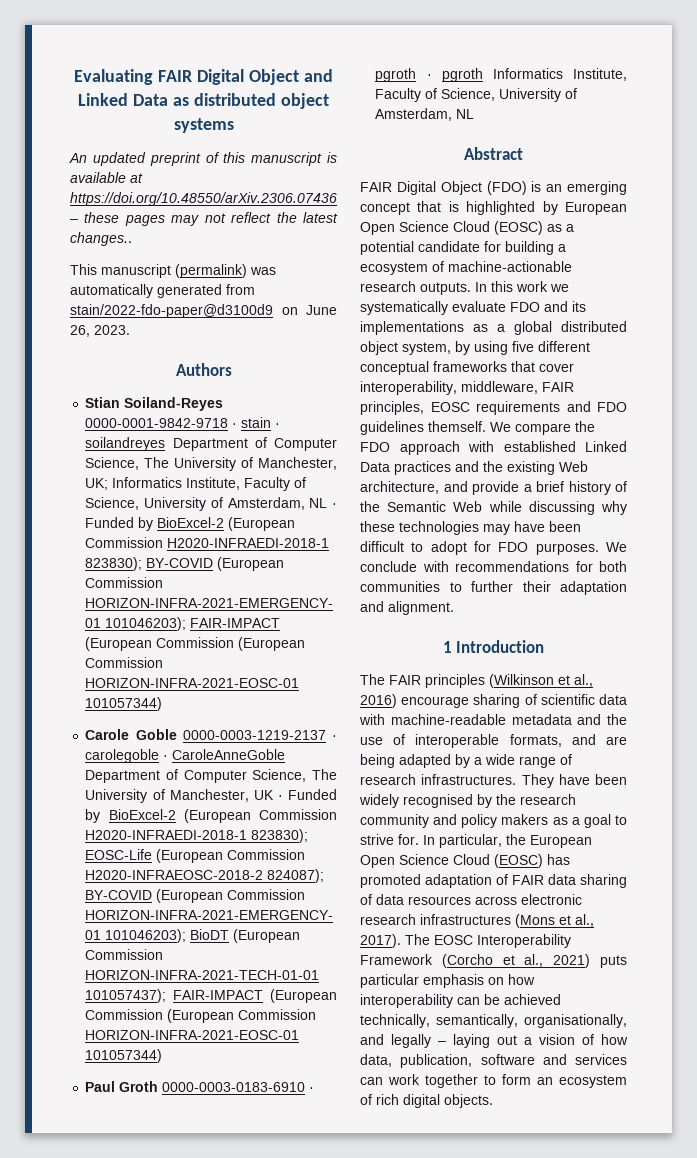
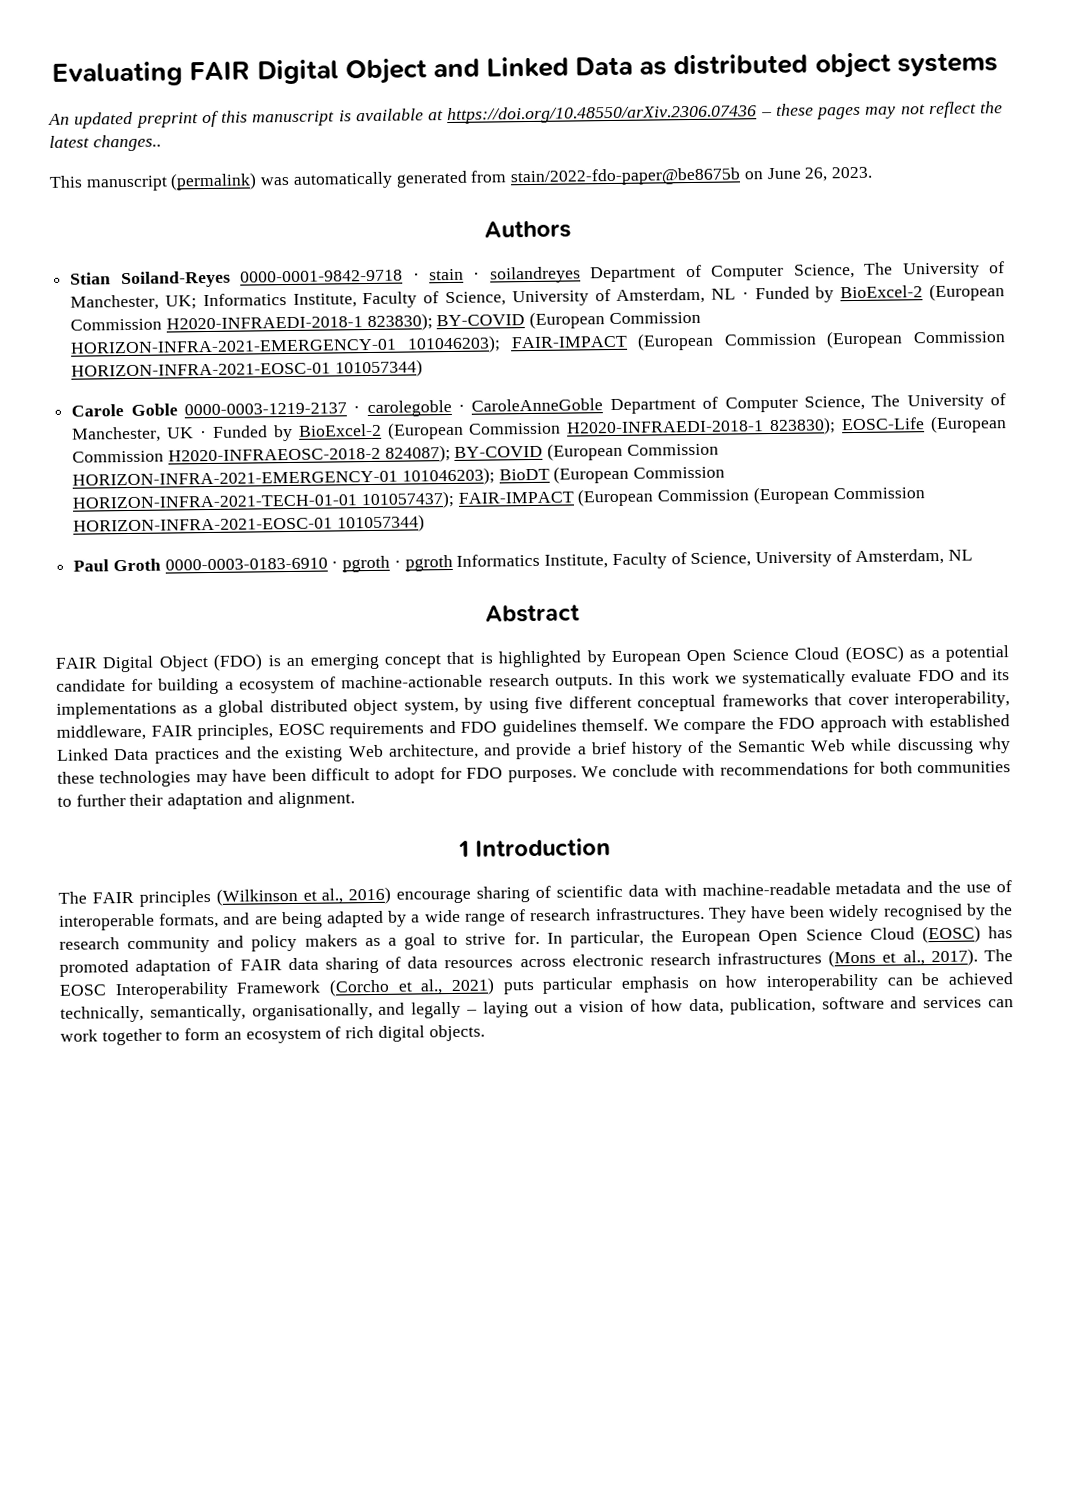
[70,304,273,318] stain/2022-fdo-paper@d3100d9 -> [510,167,742,187] stain/2022-fdo-paper@be8675b

